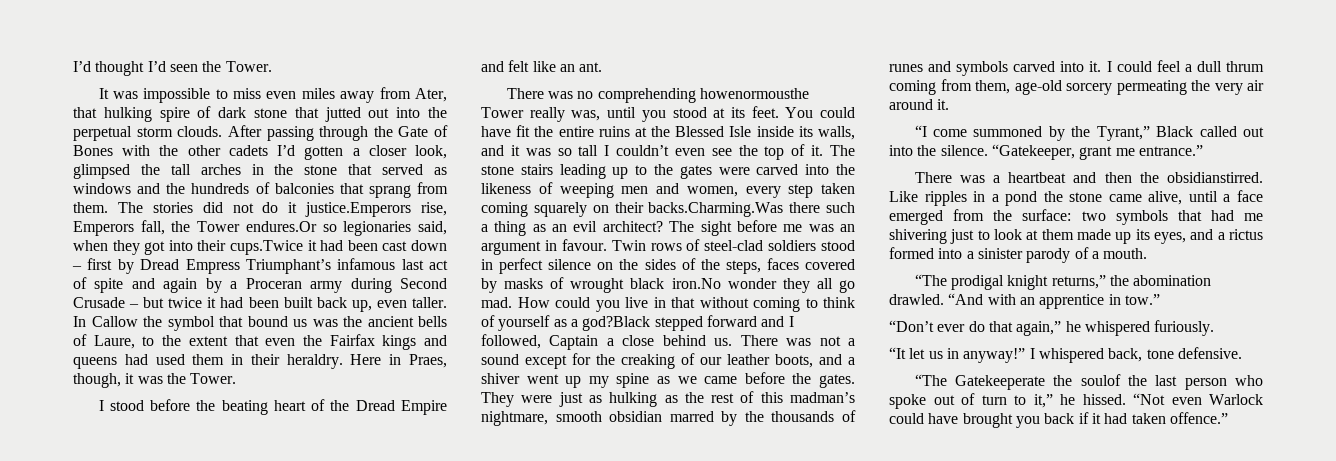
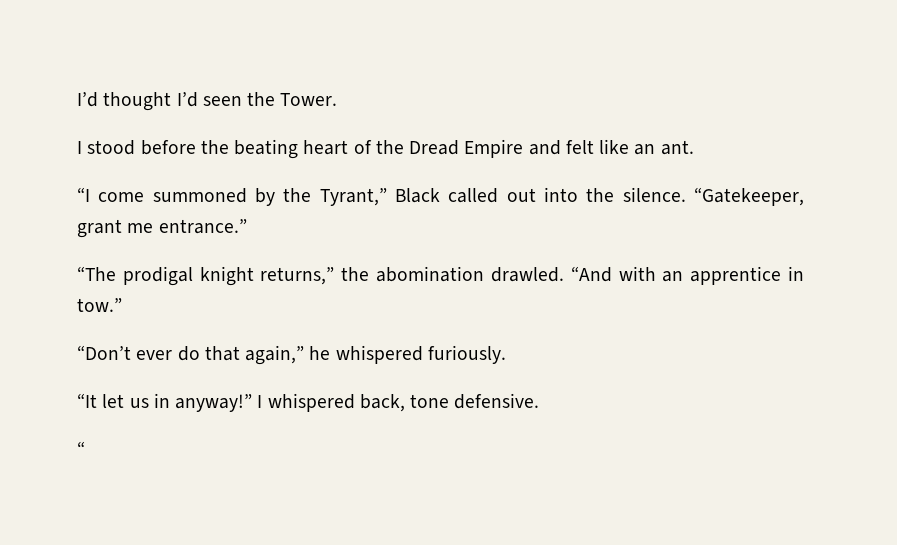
[98,87,447,103] [73,106,448,122] [73,125,448,141] [73,145,448,160] [73,164,448,179] [73,182,448,198] [73,202,447,217] [73,220,447,236] [73,240,447,255] [72,258,448,274] [73,277,448,293] [73,297,447,312] [73,316,447,331] [73,334,447,350] [73,354,447,369] [73,373,237,388] // It was impossible to miss even miles away from Ater, that hulking spire of dark stone that jutted out into the perpetual storm clouds. After passing through the Gate of Bones with the other cadets I’d gotten a closer look, glimpsed the tall arches in the stone that served as windows and the hundreds of balconies that sprang from them. The stories did not do it justice.Emperors rise, Emperors fall, the Tower endures.Or so legionaries said, when they got into their cups.Twice it had been cast down – first by Dread Empress Triumphant’s infamous last act of spite and again by a Proceran army during Second Crusade – but twice it had been built back up, even taller. In Callow the symbol that bound us was the ancient bells of Laure, to the extent that even the Fairfax kings and queens had used them in their heraldry. Here in Praes, though, it was the Tower. -> (338, 99) none
[506,88,809,103] [481,106,855,122] [481,125,855,140] [481,144,855,160] [481,164,855,179] [481,182,855,198] [481,202,855,217] [481,220,855,236] [481,239,855,255] [481,258,855,274] [481,277,855,293] [481,297,855,312] [481,315,794,331] [481,334,855,350] [481,353,855,369] [481,372,855,388] [481,391,855,407] [481,410,856,426] [889,60,1264,76] [889,79,1264,95] [889,99,950,110] // There was no comprehending howenormousthe Tower really was, until you stood at its feet. You could have fit the entire ruins at the Blessed Isle inside its walls, and it was so tall I couldn’t even see the top of it. The stone stairs leading up to the gates were carved into the likeness of weeping men and women, every step taken coming squarely on their backs.Charming.Was there such a thing as an evil architect? The sight before me was an argument in favour. Twin rows of steel-clad soldiers stood in perfect silence on the sides of the steps, faces covered by masks of wrought black iron.No wonder they all go mad. How could you live in that without coming to think of yourself as a god?Black stepped forward and I followed, Captain a close behind us. There was not a sound except for the creaking of our leather boots, and a shiver went up my spine as we came before the gates. They were just as hulking as the rest of this madman’s nightmare, smooth obsidian marred by the thousands of runes and symbols carved into it. I could feel a dull thrum coming from them, age-old sorcery permeating the very air around it. -> (694, 147) none
[914,172,1263,183] [889,190,1263,206] [889,209,1263,225] [889,229,1263,244] [889,247,1148,263] // There was a heartbeat and then the obsidianstirred. Like ripples in a pond the stone came alive, until a face emerged from the surface: two symbols that had me shivering just to look at them made up its eyes, and a rictus formed into a sinister parody of a mouth. -> (247, 226) none
[914,374,1263,390] [889,393,1263,409] [889,412,1228,428] “The Gatekeeperate the soulof the last person who spoke out of turn to it,” he hissed. “Not even Warlock could have brought you back if it had taken offence.” -> [77,441,85,456] “

